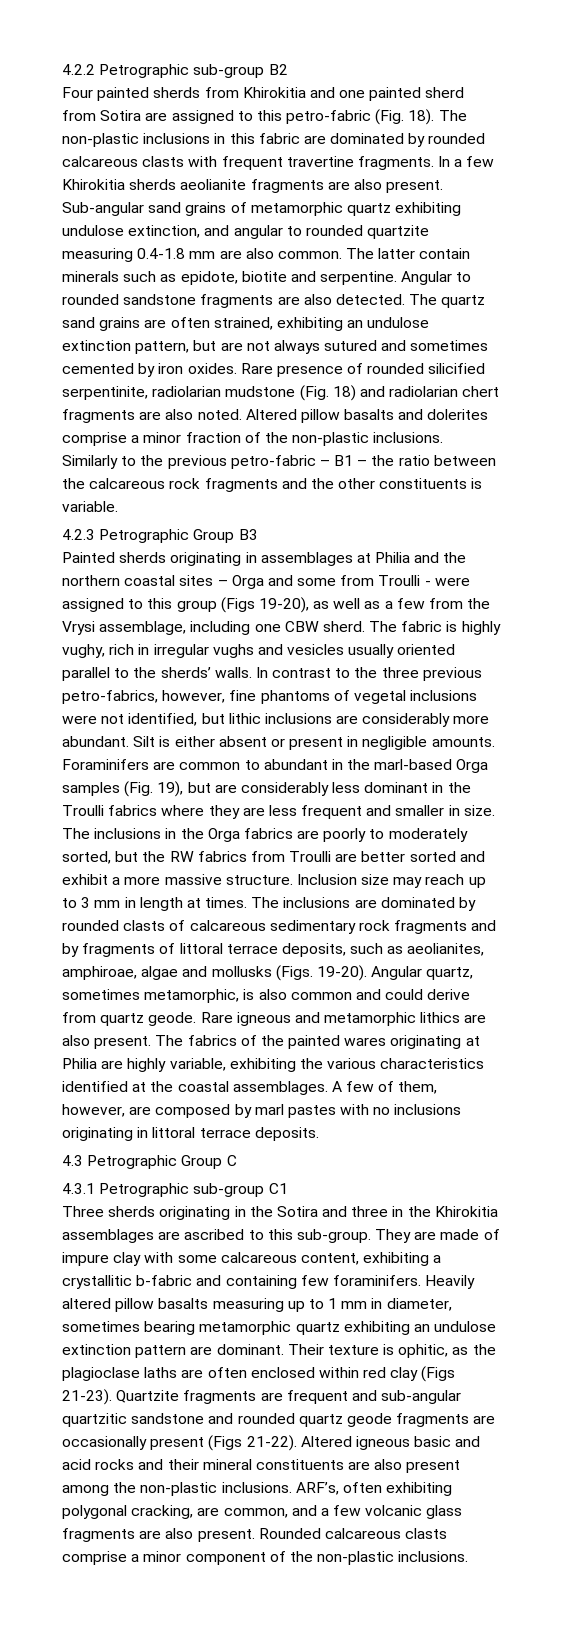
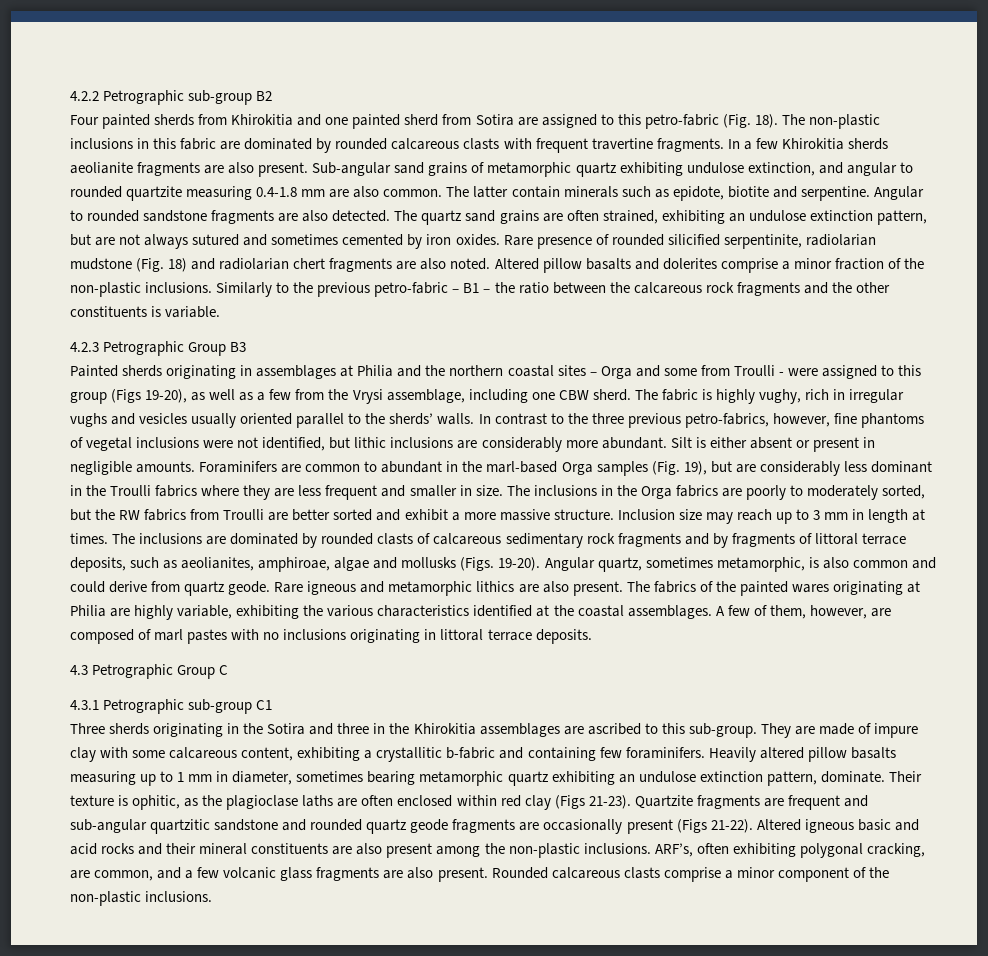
[234,1104,252,1118] by -> [138,629,152,640] of
[135,1344,284,1358] pattern are dominant. -> [766,771,885,786] pattern, dominate.

